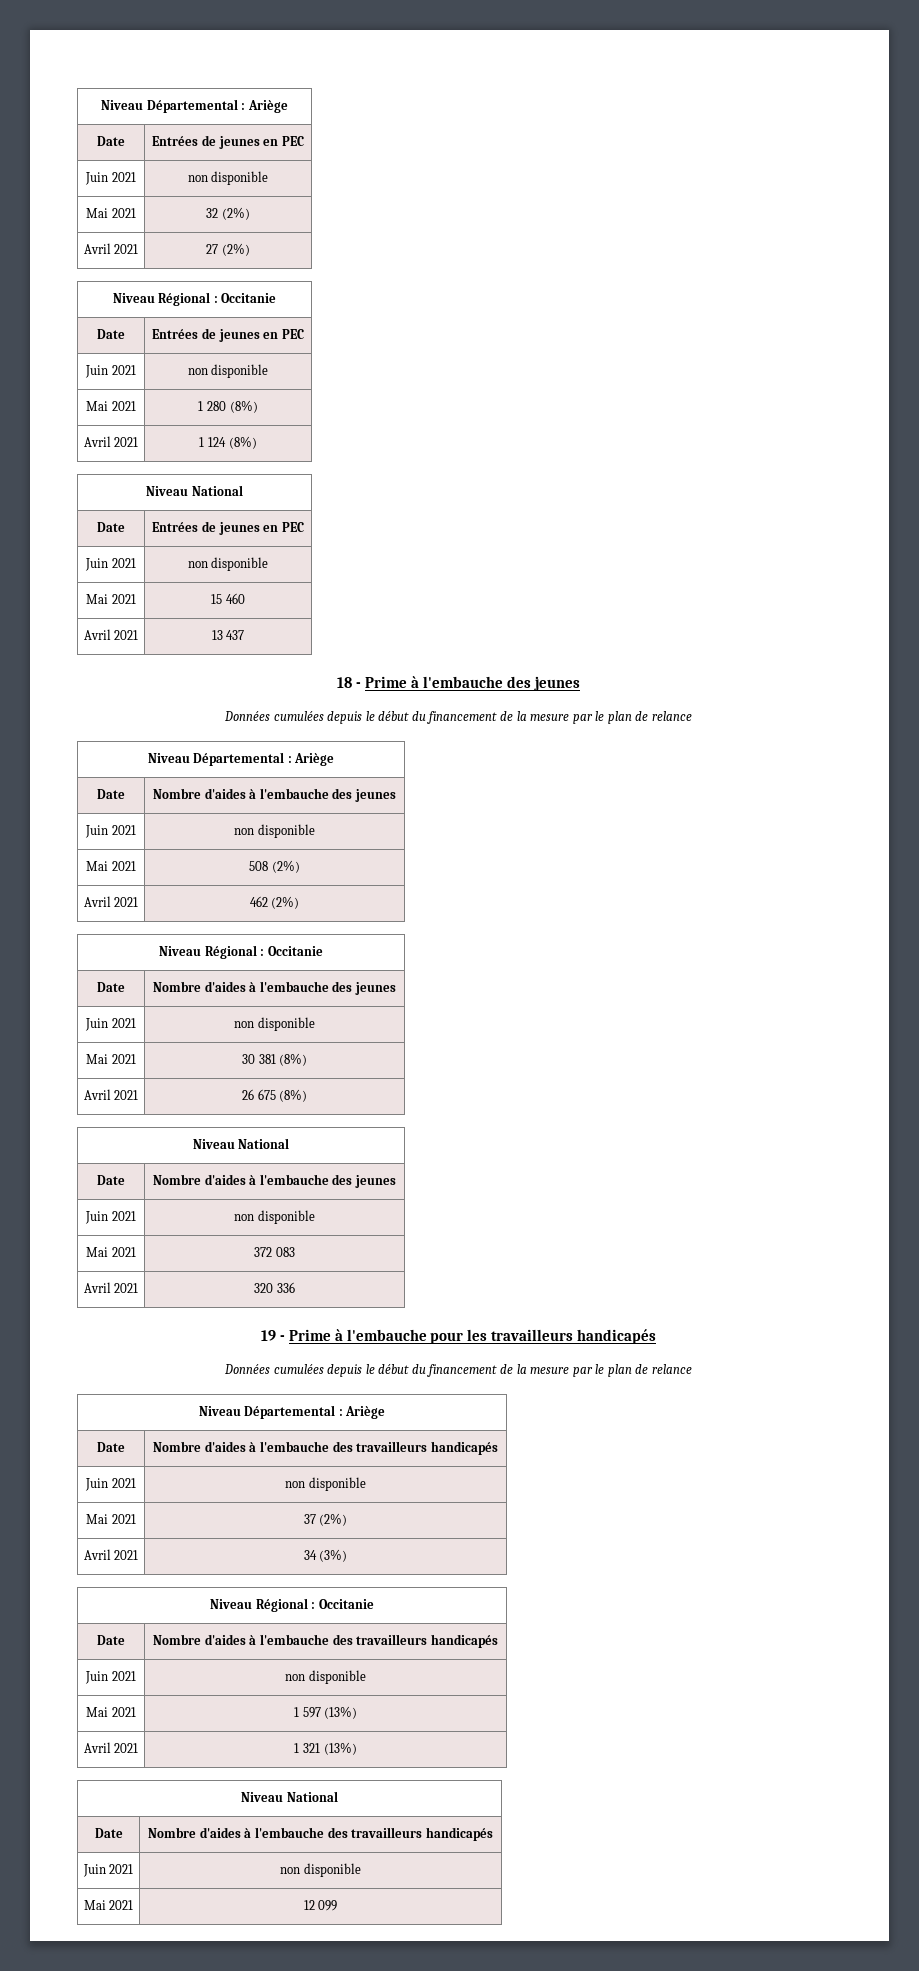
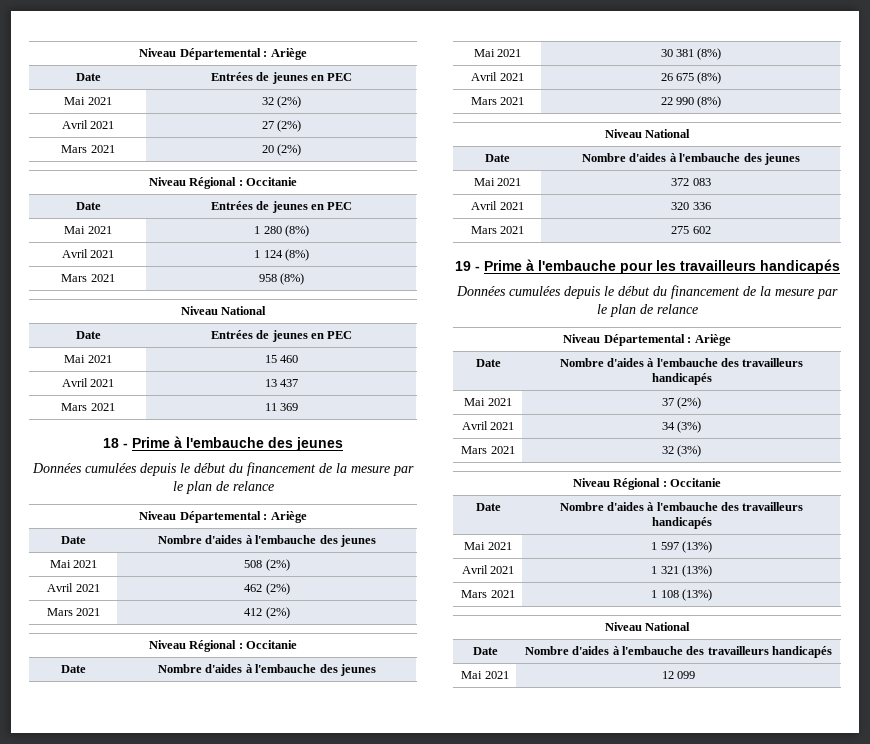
[85,172,136,185] [187,171,269,185] // Juin 2021 | non disponible -> (353, 77) none
(250, 249) none -> [61,145,115,153] [261,144,302,156] // Mars 2021 | 20 (2%)
[85,365,136,378] [187,364,269,378] // Juin 2021 | non disponible -> (353, 206) none
(257, 442) none -> [61,274,115,282] [258,273,305,285] // Mars 2021 | 958 (8%)
[85,558,136,571] [187,557,269,571] // Juin 2021 | non disponible -> (353, 335) none
(245, 635) none -> [61,403,115,411] [264,403,299,411] // Mars 2021 | 11 369
[85,825,136,838] [234,824,315,838] // Juin 2021 | non disponible -> (376, 541) none
(300, 902) none -> [46,608,101,616] [244,607,290,619] // Mars 2021 | 412 (2%)
[85,1018,136,1031] [234,1017,315,1031] // Juin 2021 | non disponible -> (376, 670) none
(308, 1095) none -> [470,97,525,105] [660,96,722,108] // Mars 2021 | 22 990 (8%)
[85,1211,136,1224] [234,1210,315,1224] // Juin 2021 | non disponible -> (800, 159) none
(295, 1287) none -> [470,226,525,234] [671,226,711,234] // Mars 2021 | 275 602
[85,1478,136,1491] [285,1477,366,1491] // Juin 2021 | non disponible -> (712, 379) none
(348, 1555) none -> [461,446,515,454] [661,445,702,457] // Mars 2021 | 32 (3%)
[85,1671,136,1684] [285,1670,366,1684] // Juin 2021 | non disponible -> (712, 523) none
(357, 1748) none -> [461,590,515,598] [651,589,712,601] // Mars 2021 | 1 108 (13%)
[82,1864,134,1877] [280,1863,361,1877] // Juin 2021 | non disponible -> (833, 652) none

